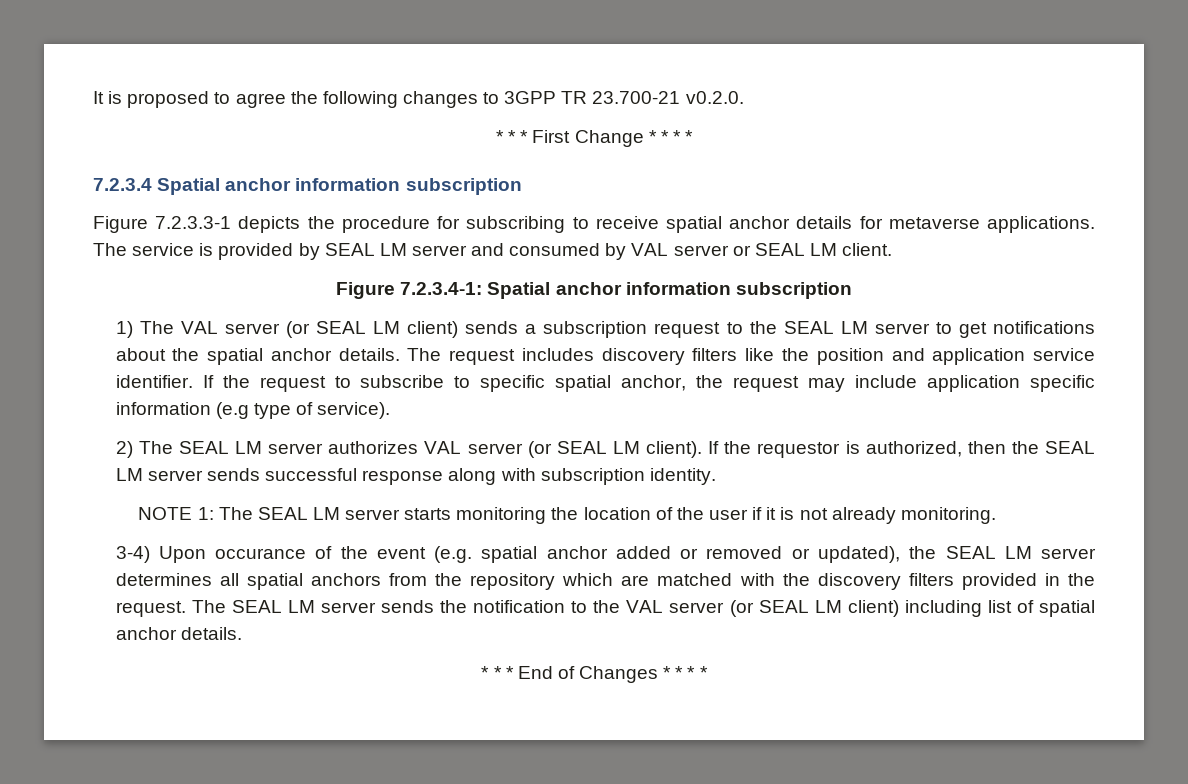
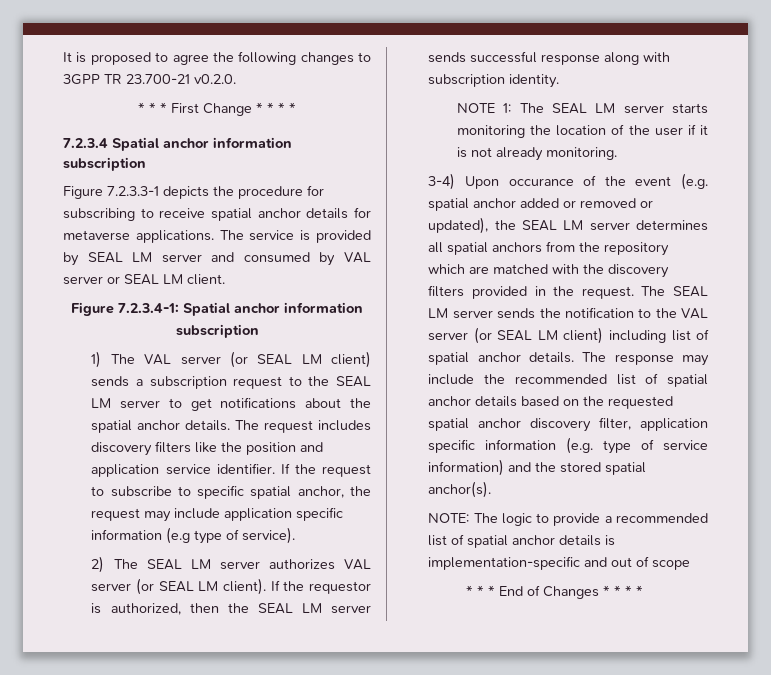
(242, 633) none -> [582,352,709,366] [428,373,708,387] [428,396,674,409] [428,417,708,432] [428,437,708,454] [428,459,647,476] [428,481,492,498] [428,513,708,526] [428,534,616,548] [428,556,691,570] The response may include the recommended list of spatial anchor details based on the requested spatial anchor discovery filter, application specific information (e.g. type of service information) and the stored spatial anchor(s). // NOTE: The logic to provide a recommended list of spatial anchor details is implementation-specific and out of scope

